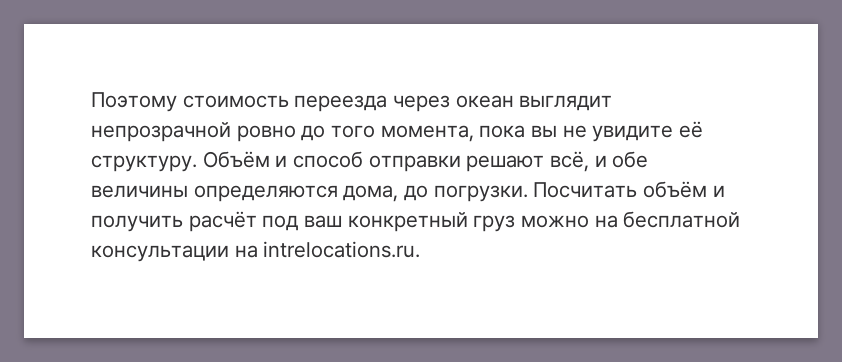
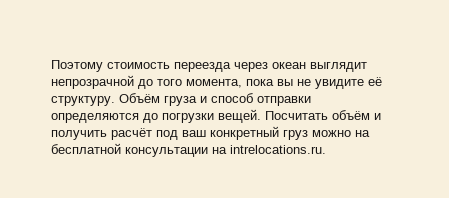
[236,125,296,142] ровно -> (134, 82) none
(270, 159) none -> [164,96,197,106] груза
[466,151,649,172] [91,185,528,202] решают всё, и обе величины определяются дома, до погрузки. -> [51,109,261,123] определяются до погрузки вещей.

